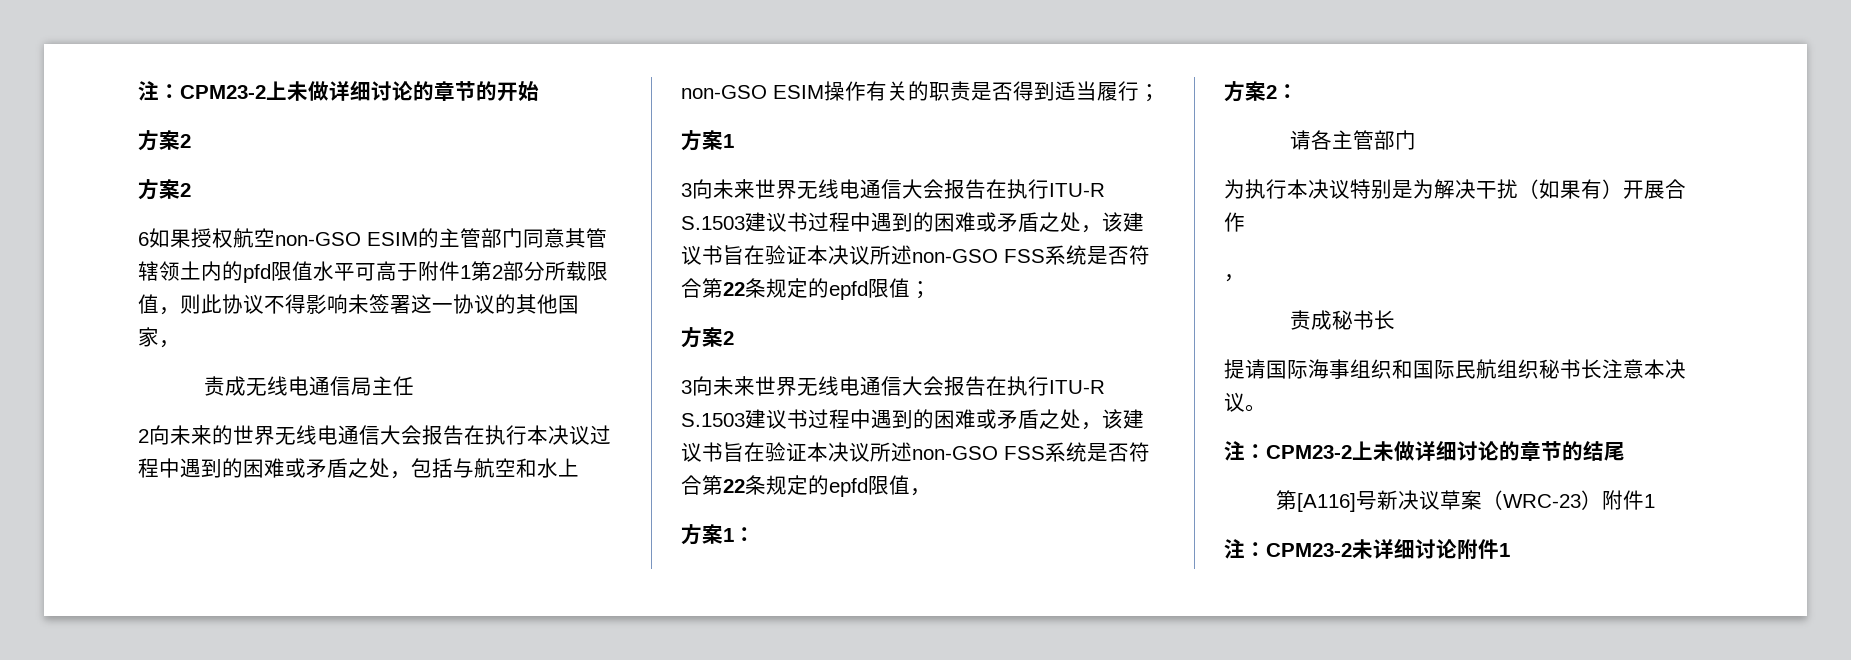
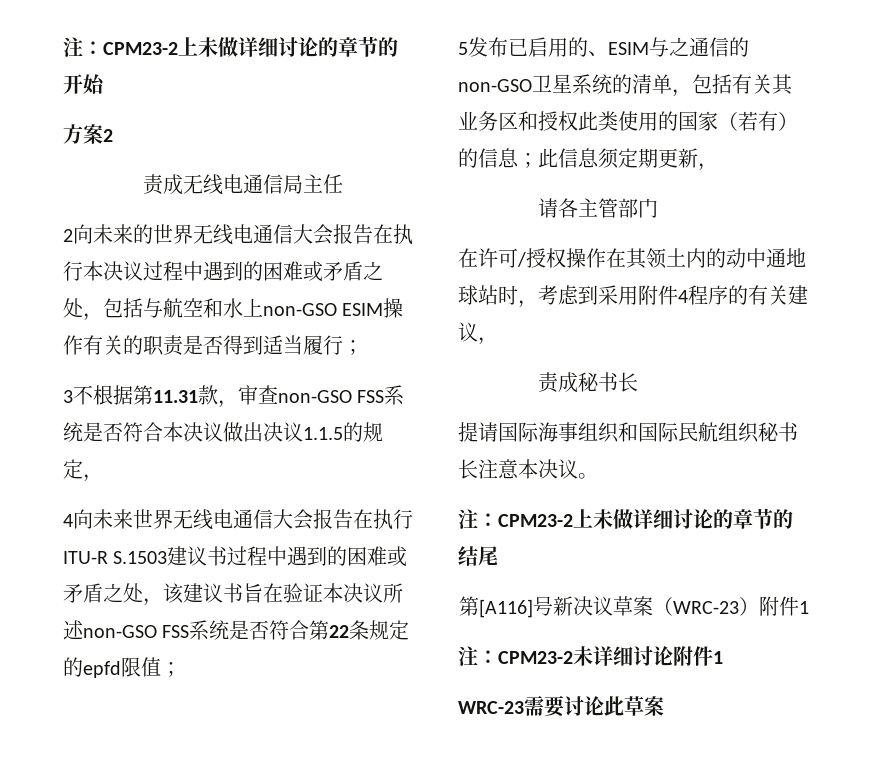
[138,179,191,200] [138,228,607,248] [138,261,608,283] [138,294,579,315] [138,327,180,348] // 方案2 // 6如果授权航空non-GSO ESIM的主管部门同意其管辖领土内的pfd限值水平可高于附件1第2部分所载限值，则此协议不得影响未签署这一协议的其他国家， -> (113, 135) none
[681,130,734,151] [681,183,692,197] 方案1 // 3 -> [63,385,405,408] [63,422,383,442] [63,459,103,482] [63,514,73,527] 3不根据第11.31款，审查non-GSO FSS系统是否符合本决议做出决议1.1.5的规定， // 4
[681,327,734,348] [681,376,1105,396] [681,409,1144,430] [681,442,1150,462] [681,475,931,497] [681,524,755,545] [1224,81,1298,102] [1290,130,1417,150] [1224,179,1686,199] [1224,212,1245,232] 方案2 // 3向未来世界无线电通信大会报告在执行ITU-R S.1503建议书过程中遇到的困难或矛盾之处，该建议书旨在验证本决议所述non-GSO FSS系统是否符合第22条规定的epfd限值， // 方案1： // 方案2： // 请各主管部门 // 为执行本决议特别是为解决干扰（如果有）开展合作 // -> [458,37,749,57] [458,74,793,97] [458,111,798,131] [458,148,718,171] [537,198,658,218] [458,248,806,269] [458,285,808,308] [458,322,478,342] 5发布已启用的、ESIM与之通信的non-GSO卫星系统的清单，包括有关其业务区和授权此类使用的国家（若有）的信息；此信息须定期更新， // 请各主管部门 // 在许可/授权操作在其领土内的动中通地球站时，考虑到采用附件4程序的有关建议
(1510, 550) none -> [458,695,664,717] // WRC-23需要讨论此草案

